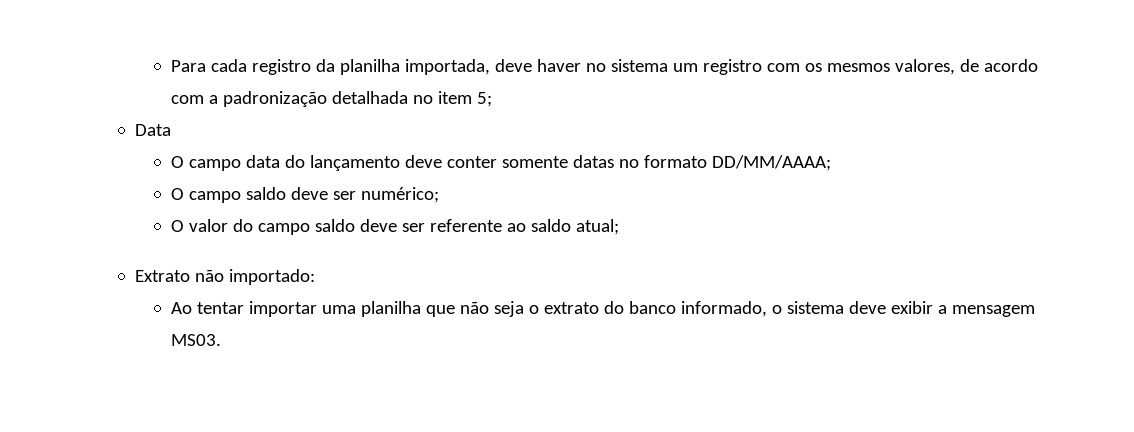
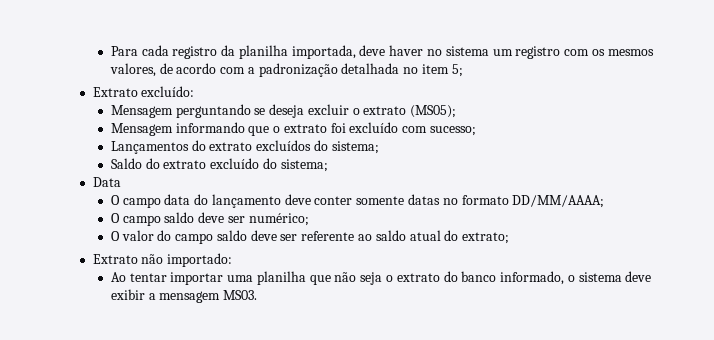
(492, 99) none -> [92,86,195,97] [110,104,457,118] [110,122,477,136] [110,140,379,154] [110,158,328,172] // Extrato excluído: // Mensagem perguntando se deseja excluir o extrato (MS05); // Mensagem informando que o extrato foi excluído com sucesso; // Lançamentos do extrato excluídos do sistema; // Saldo do extrato excluído do sistema;
[575,219,619,235] atual; -> [409,230,510,244] atual do extrato;

